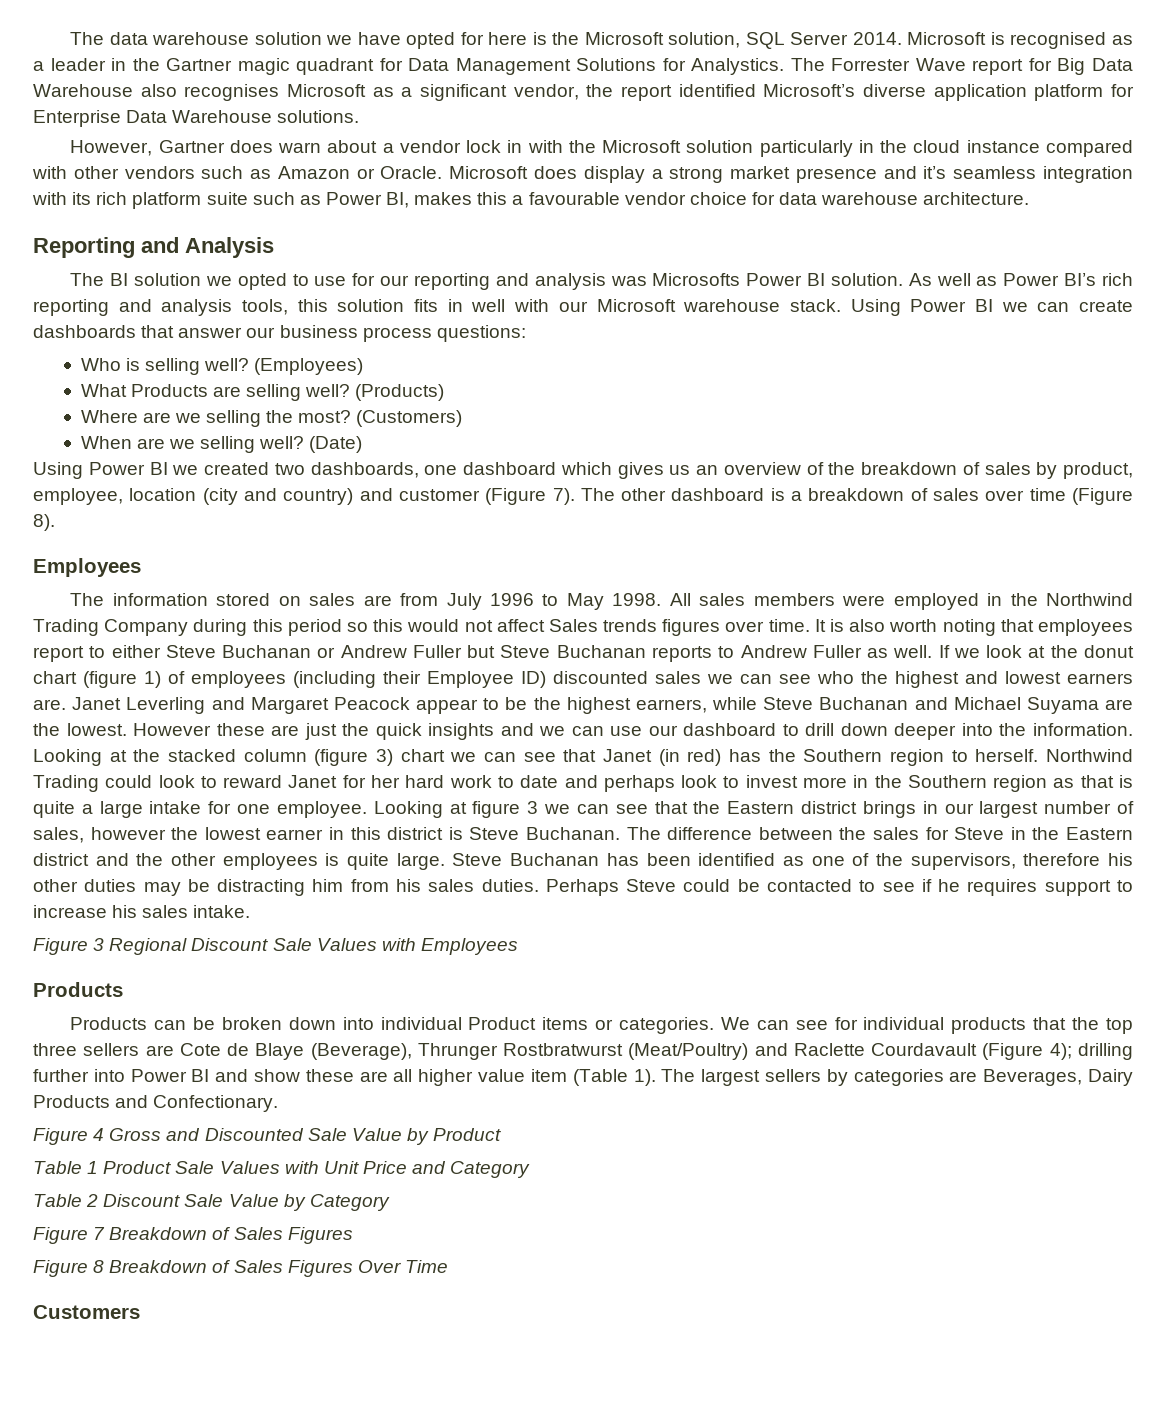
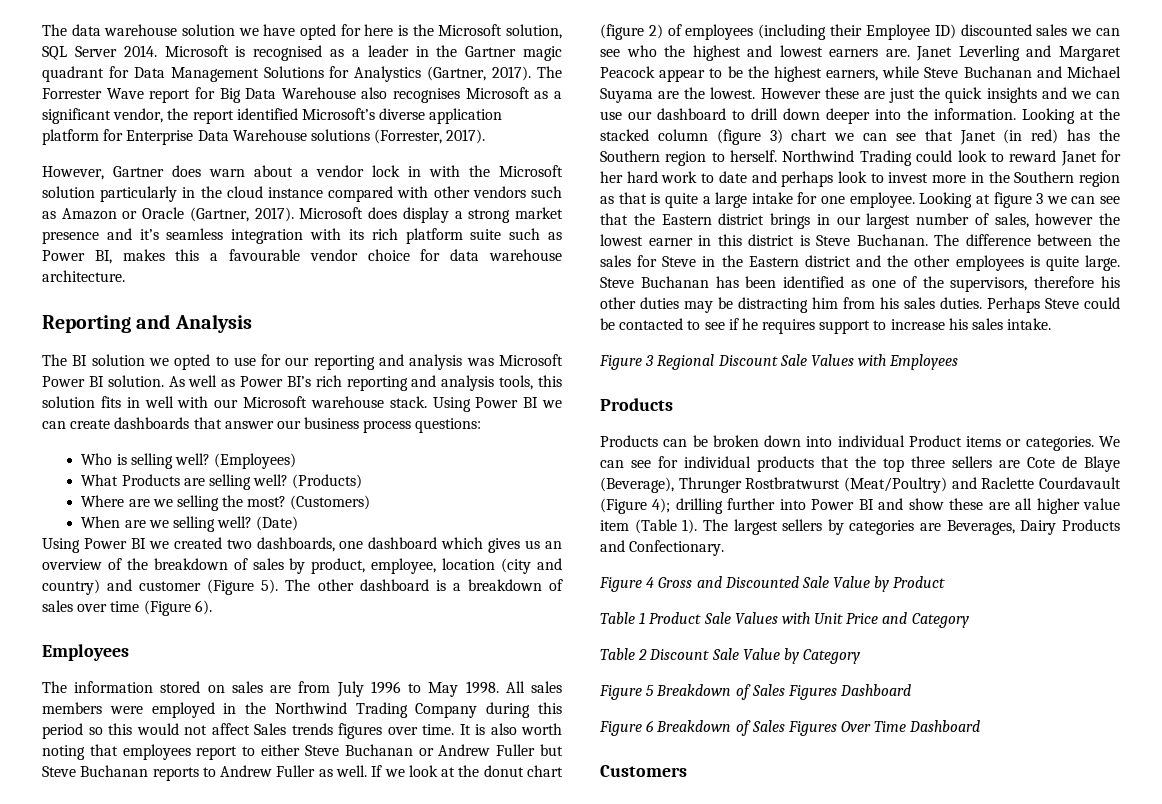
[691,58,785,75] Analystics. -> [354,66,532,82] Analystics (Gartner, 2017).
[277,110,360,123] solutions. -> [310,129,486,144] solutions (Forrester, 2017).
[380,166,443,179] Oracle. -> [142,207,294,222] Oracle (Gartner, 2017).
[652,273,741,286] Microsofts -> [499,354,563,366] Microsoft
[552,488,575,505] 7). -> [261,579,279,594] 5).
[33,514,55,531] 8). -> [194,600,212,615] 6).
[144,671,161,688] 1) -> [648,24,663,39] 2)
[93,1227,353,1244] [33,1260,105,1277] 7 Breakdown of Sales Figures // Figure 8 -> [646,684,912,700] [599,720,655,736] 5 Breakdown of Sales Figures Dashboard // Figure 6
(448, 1266) none -> [909,720,981,732] Dashboard

